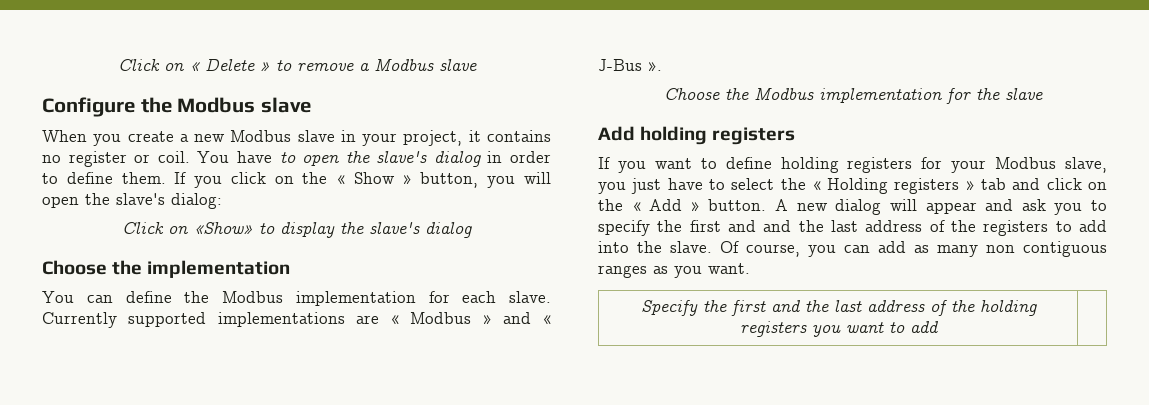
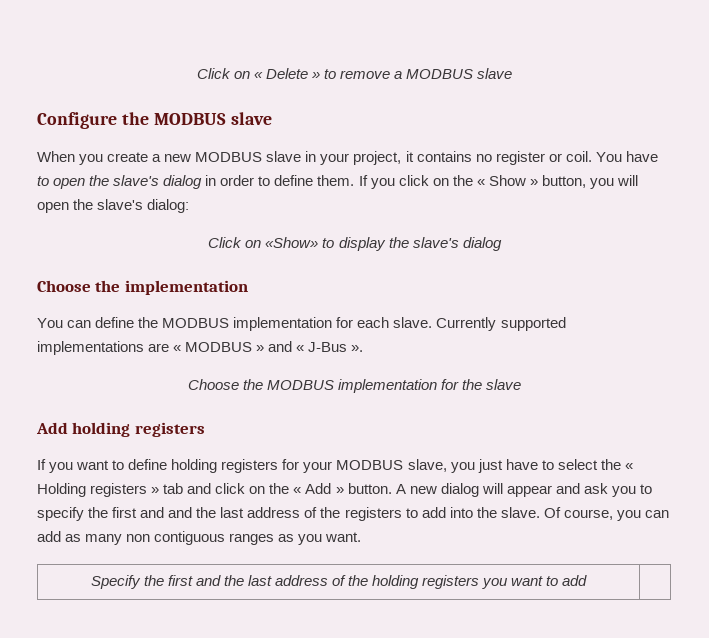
[373,58,434,71] Modbus -> [406,69,474,79] MODBUS
[177,97,256,113] Modbus -> [153,113,226,125] MODBUS
[230,130,292,142] Modbus -> [195,152,263,162] MODBUS
[222,291,283,303] Modbus -> [162,318,230,328] MODBUS
[410,312,472,324] Modbus -> [185,342,253,352] MODBUS
[753,87,814,100] Modbus -> [266,380,334,390] MODBUS
[995,157,1057,169] Modbus -> [336,460,404,470] MODBUS

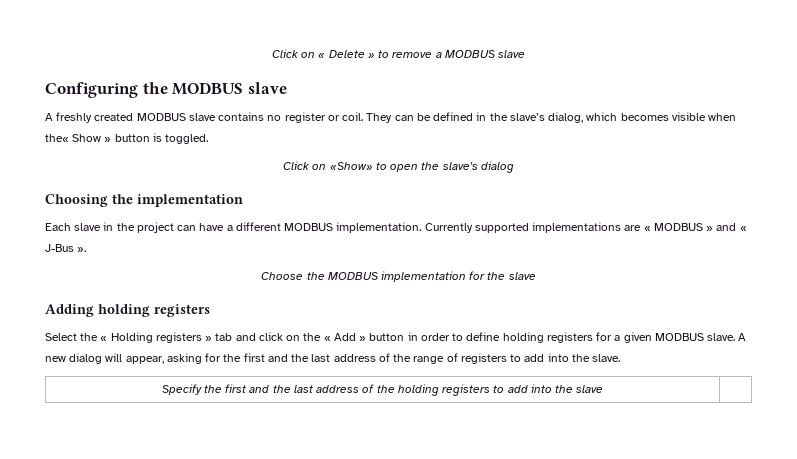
[37,112,117,129] Configure -> [45,82,138,98] Configuring
[37,151,414,165] When you create a new MODBUS slave in your project, it -> [45,112,216,123] A freshly created MODBUS slave
[595,151,658,162] You have -> [366,112,737,123] [45,133,209,144] [283,161,373,170] They can be defined in the slave’s dialog, which becomes visible when the« Show » button is toggled. // Click on «Show»
[205,175,638,189] [37,199,190,213] [208,237,502,251] [37,280,248,295] [37,317,433,331] in order to define them. If you click on the « Show » button, you will open the slave's dialog: // Click on «Show» to display the slave's dialog // Choose the implementation // You can define the MODBUS implementation for each slave. -> [45,194,243,207] [45,222,422,233] // Choosing the implementation // Each slave in the project can have a different MODBUS implementation.
[36,422,68,434] Add -> [45,304,94,317] Adding
[37,459,598,473] If you want to define holding registers for your MODBUS slave, you just have to select -> [45,333,77,341] Select
[347,483,652,497] [37,507,341,521] button. A new dialog will appear and ask you to specify the first and and the last address of the -> [369,332,747,343] [45,353,458,364] button in order to define holding registers for a given MODBUS slave. A new dialog will appear, asking for the first and the last address of the range of
[543,507,669,521] [37,531,362,545] Of course, you can add as many non contiguous ranges as you want. -> (621, 358) none
[482,575,588,589] you want to add -> [493,384,604,393] to add into the slave

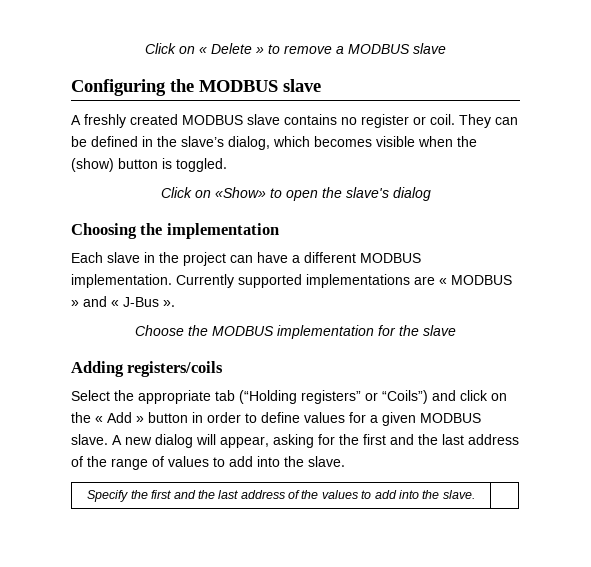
[45,134,112,142] the« Show » -> [457,136,477,147] [71,158,114,172] the (show)
[98,304,210,317] holding registers -> [127,361,224,377] registers/coils
[100,332,233,343] « Holding registers » tab -> [138,390,428,404] appropriate tab (“Holding registers” or “Coils”)
[502,332,593,343] holding registers -> [304,412,345,423] values
[460,353,507,364] registers -> [168,456,209,467] values
[397,384,604,396] holding registers to add into the slave -> [321,490,475,499] values to add into the slave.

